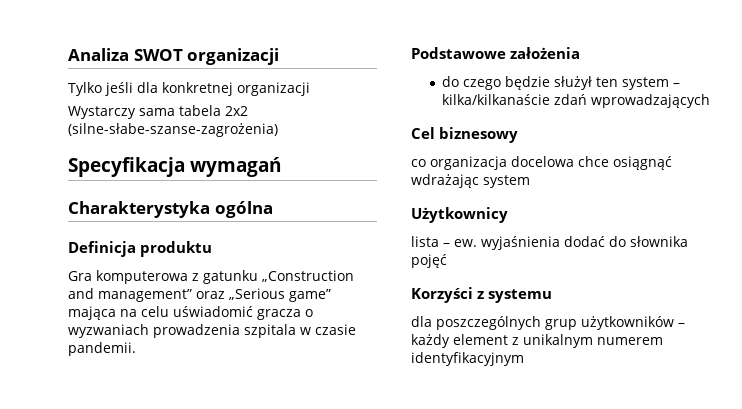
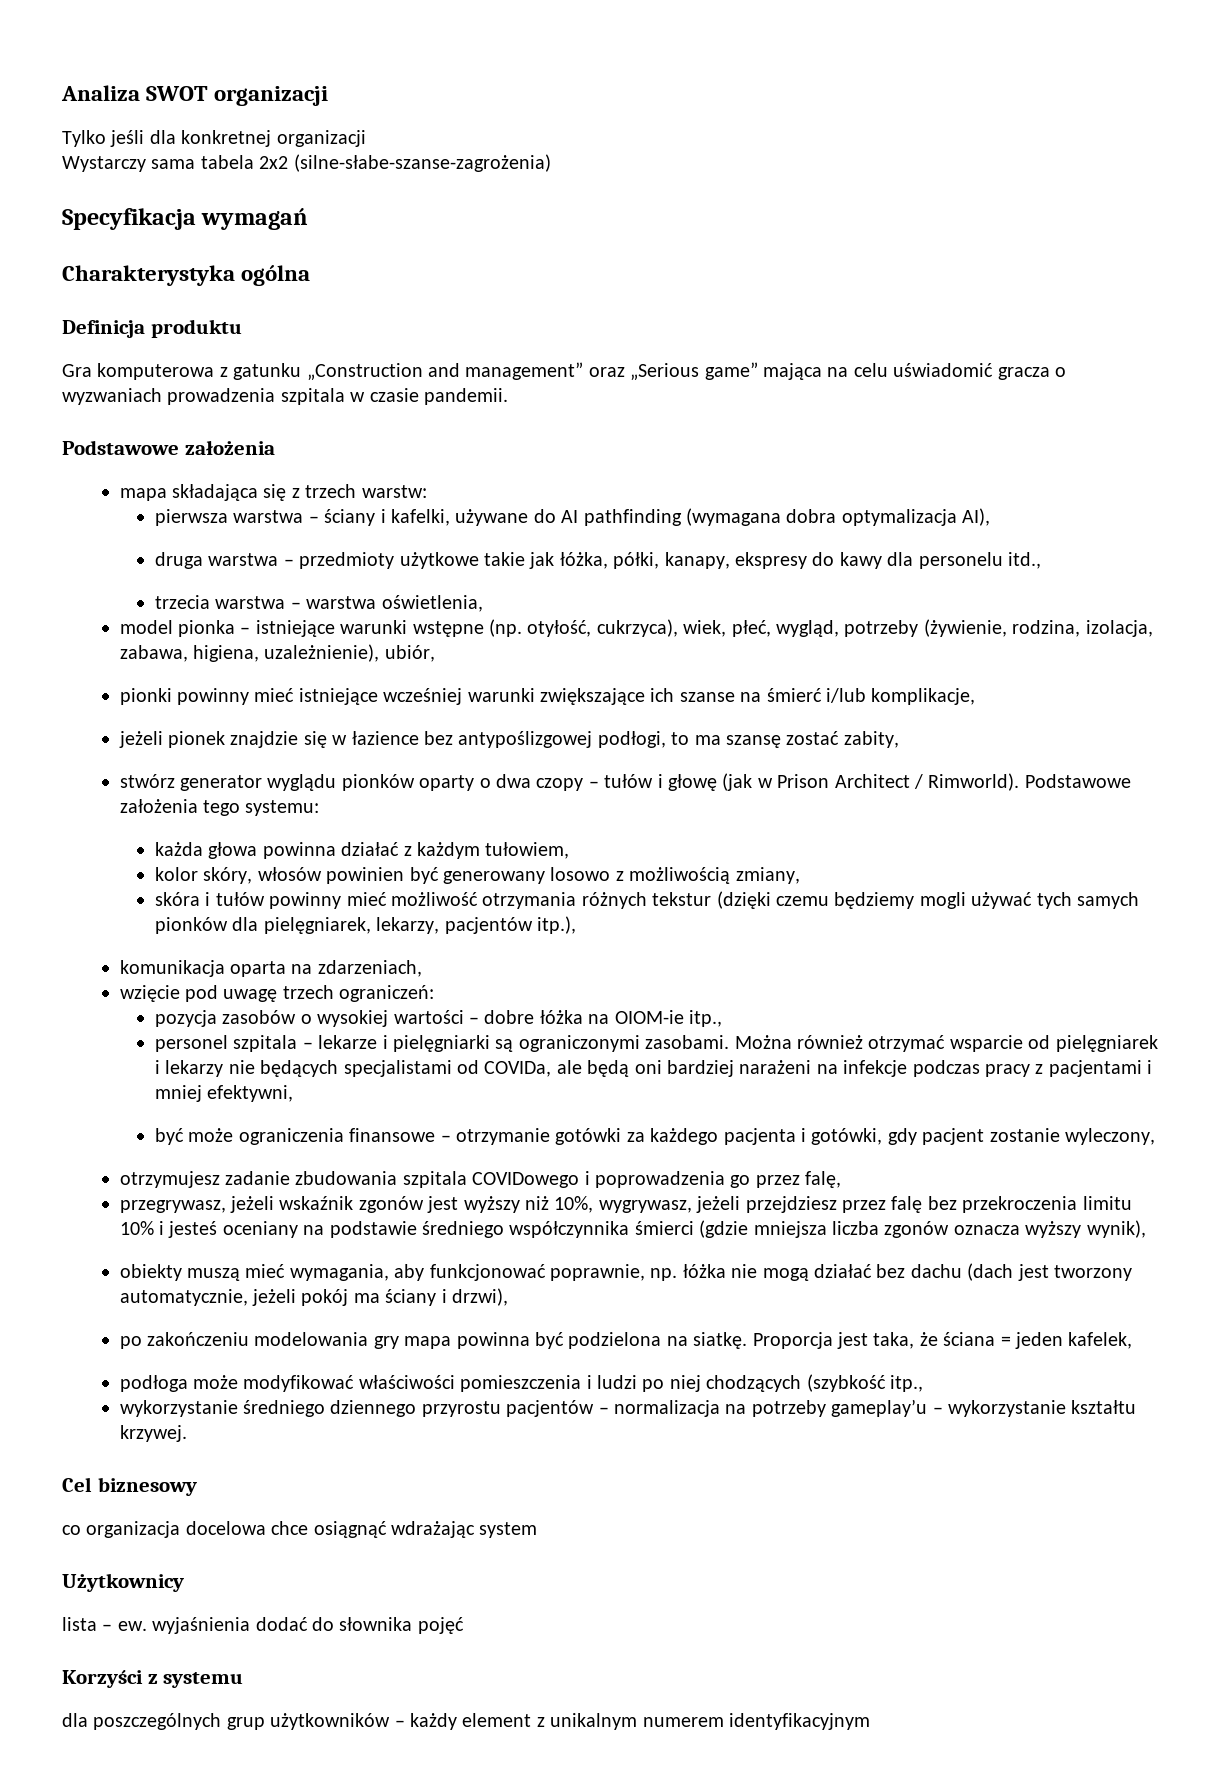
[442,76,681,90] [442,94,711,108] do czego będzie służył ten system – kilka/kilkanaście zdań wprowadzających -> [119,484,427,501] [155,508,991,526] [155,552,1042,569] [155,595,483,612] [119,619,1153,637] [119,644,435,662] [119,688,976,705] [118,731,899,748] [119,773,1131,791] [119,799,320,816] [155,842,570,859] [155,867,800,884] [155,891,1140,909] [155,916,577,934] [119,960,422,977] [119,985,435,1002] [155,1010,723,1027] [155,1035,1158,1052] [155,1060,1153,1077] [155,1085,294,1102] [155,1128,1156,1145] [119,1171,842,1188] [119,1196,1132,1213] [119,1220,1146,1238] [119,1263,1132,1281] [119,1288,508,1306] [119,1332,1133,1349] [119,1374,923,1392] [119,1399,1137,1417] [119,1425,187,1442] mapa składająca się z trzech warstw: // pierwsza warstwa – ściany i kafelki, używane do AI pathfinding (wymagana dobra optymalizacja AI), // druga warstwa – przedmioty użytkowe takie jak łóżka, półki, kanapy, ekspresy do kawy dla personelu itd., // trzecia warstwa – warstwa oświetlenia, // model pionka – istniejące warunki wstępne (np. otyłość, cukrzyca), wiek, płeć, wygląd, potrzeby (żywienie, rodzina, izolacja, zabawa, higiena, uzależnienie), ubiór, // pionki powinny mieć istniejące wcześniej warunki zwiększające ich szanse na śmierć i/lub komplikacje, // jeżeli pionek znajdzie się w łazience bez antypoślizgowej podłogi, to ma szansę zostać zabity, // stwórz generator wyglądu pionków oparty o dwa czopy – tułów i głowę (jak w Prison Architect / Rimworld). Podstawowe założenia tego systemu: // każda głowa powinna działać z każdym tułowiem, // kolor skóry, włosów powinien być generowany losowo z możliwością zmiany, // skóra i tułów powinny mieć możliwość otrzymania różnych tekstur (dzięki czemu będziemy mogli używać tych samych pionków dla pielęgniarek, lekarzy, pacjentów itp.), // komunikacja oparta na zdarzeniach, // wzięcie pod uwagę trzech ograniczeń: // pozycja zasobów o wysokiej wartości – dobre łóżka na OIOM-ie itp., // personel szpitala – lekarze i pielęgniarki są ograniczonymi zasobami. Można również otrzymać wsparcie od pielęgniarek i lekarzy nie będących specjalistami od COVIDa, ale będą oni bardziej narażeni na infekcje podczas pracy z pacjentami i mniej efektywni, // być może ograniczenia finansowe – otrzymanie gotówki za każdego pacjenta i gotówki, gdy pacjent zostanie wyleczony, // otrzymujesz zadanie zbudowania szpitala COVIDowego i poprowadzenia go przez falę, // przegrywasz, jeżeli wskaźnik zgonów jest wyższy niż 10%, wygrywasz, jeżeli przejdziesz przez falę bez przekroczenia limitu 10% i jesteś oceniany na podstawie średniego współczynnika śmierci (gdzie mniejsza liczba zgonów oznacza wyższy wynik), // obiekty muszą mieć wymagania, aby funkcjonować poprawnie, np. łóżka nie mogą działać bez dachu (dach jest tworzony automatycznie, jeżeli pokój ma ściany i drzwi), // po zakończeniu modelowania gry mapa powinna być podzielona na siatkę. Proporcja jest taka, że ściana = jeden kafelek, // podłoga może modyfikować właściwości pomieszczenia i ludzi po niej chodzących (szybkość itp., // wykorzystanie średniego dziennego przyrostu pacjentów – normalizacja na potrzeby gameplay’u – wykorzystanie kształtu krzywej.

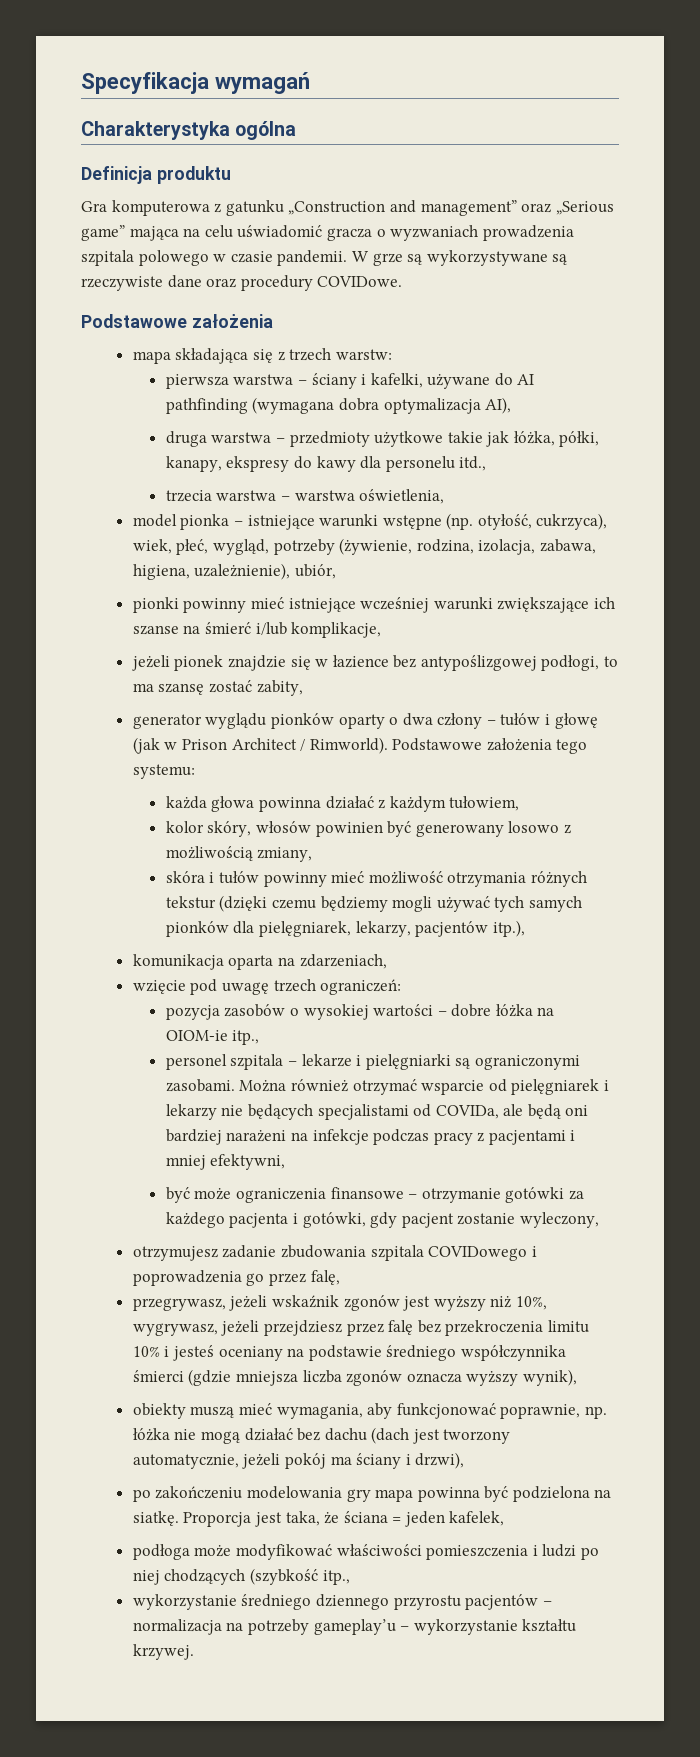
[61,85,329,106] [62,130,366,147] [62,154,551,172] Analiza SWOT organizacji // Tylko jeśli dla konkretnej organizacji // Wystarczy sama tabela 2x2 (silne-słabe-szanse-zagrożenia) // -> (81, 83) none
(345, 396) none -> [138,250,209,266] polowego
(508, 396) none -> [351,250,568,266] [81,275,403,291] W grze są wykorzystywane są rzeczywiste dane oraz procedury COVIDowe.
[119,774,175,788] stwórz -> (303, 688) none
[536,778,584,791] czopy -> [437,713,483,729] człony
[62,1477,197,1496] [62,1521,538,1538] [62,1573,184,1592] [62,1617,464,1634] [62,1670,244,1688] [62,1713,870,1730] // Cel biznesowy // co organizacja docelowa chce osiągnąć wdrażając system // Użytkownicy // lista – ew. wyjaśnienia dodać do słownika pojęć // Korzyści z systemu // dla poszczególnych grup użytkowników – każdy element z unikalnym numerem identyfikacyjnym -> (194, 1652) none

